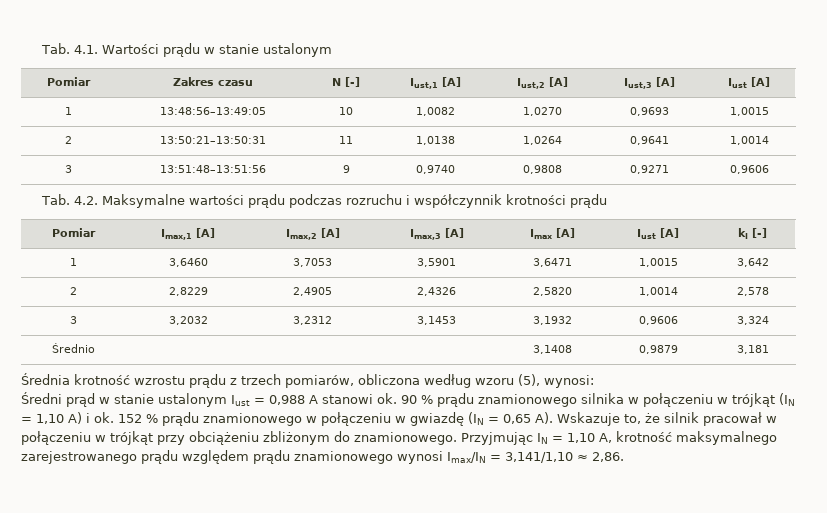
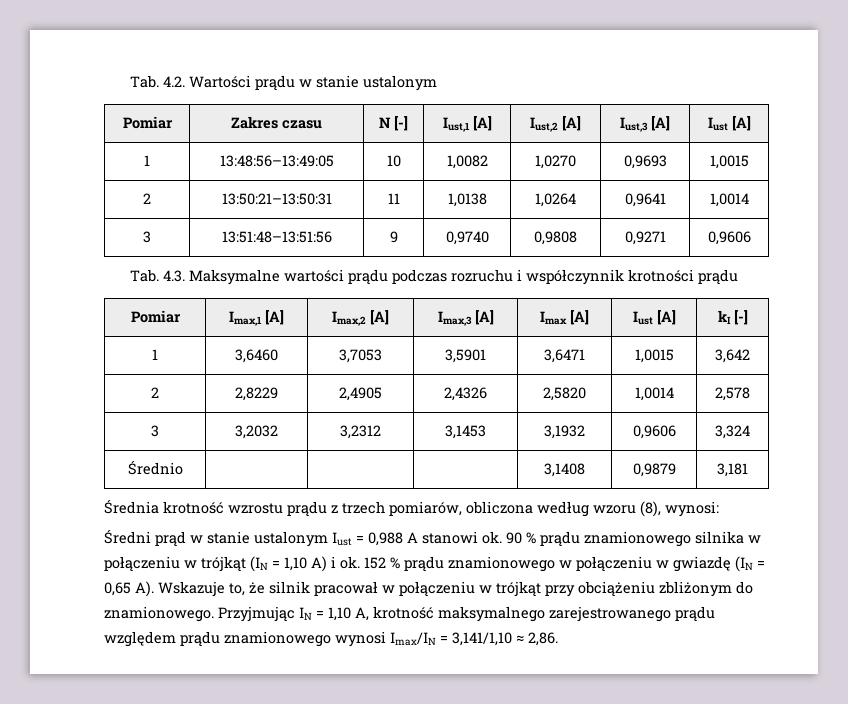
[40,43,98,54] Tab. 4.1. -> [130,75,186,88] Tab. 4.2.
[73,196,98,205] 4.2. -> [163,270,186,282] 4.3.
[518,374,540,386] (5), -> [640,501,661,517] (8),

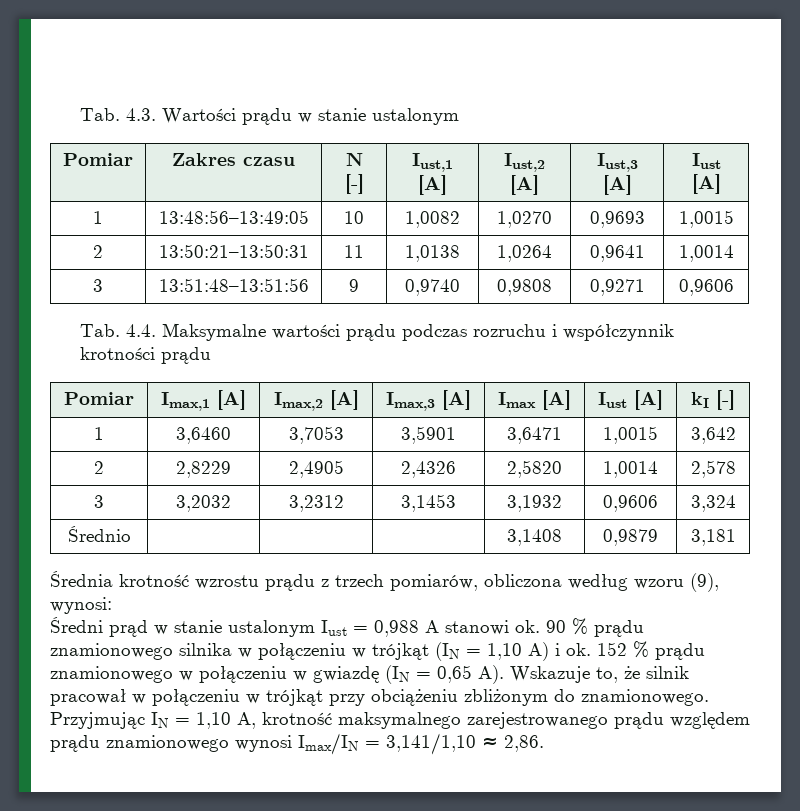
[130,75,186,88] Tab. 4.2. -> [80,108,157,121] Tab. 4.3.
[163,270,186,282] 4.3. -> [126,324,157,337] 4.4.
[640,501,661,517] (8), -> [690,573,719,592] (9),

